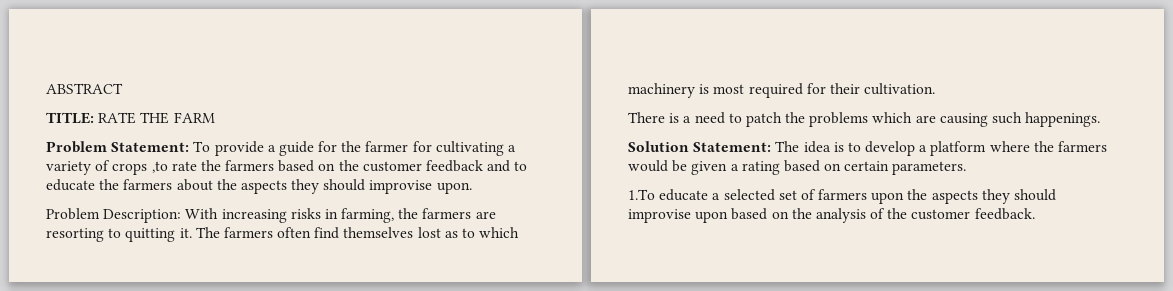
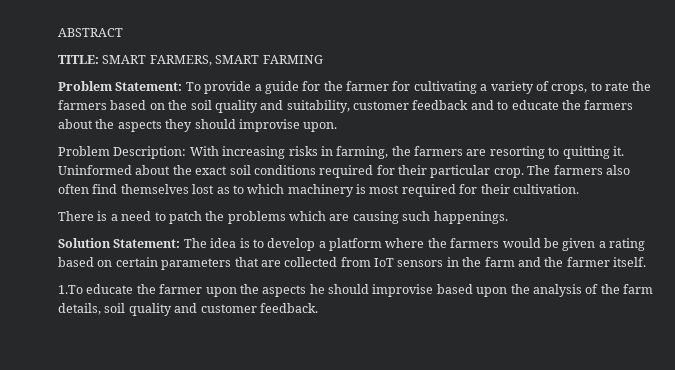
[98,112,215,124] RATE THE FARM -> [102,55,323,66] SMART FARMERS, SMART FARMING
[112,161,168,175] crops ,to -> [551,82,602,94] crops, to
(359, 165) none -> [190,100,350,113] soil quality and suitability,
(192, 233) none -> [58,165,524,178] Uninformed about the exact soil conditions required for their particular crop.
(273, 232) none -> [605,165,630,175] also
[892,161,967,175] [628,189,868,201] parameters. // 1.To educate a selected set of farmers -> [161,257,646,270] [58,284,203,294] parameters that are collected from IoT sensors in the farm and the farmer itself. // 1.To educate the farmer
[981,189,1057,204] [628,208,789,223] they should improvise upon based on -> [309,284,508,297] he should improvise based upon
(908, 213) none -> [623,284,653,294] [58,303,198,316] farm details, soil quality and

